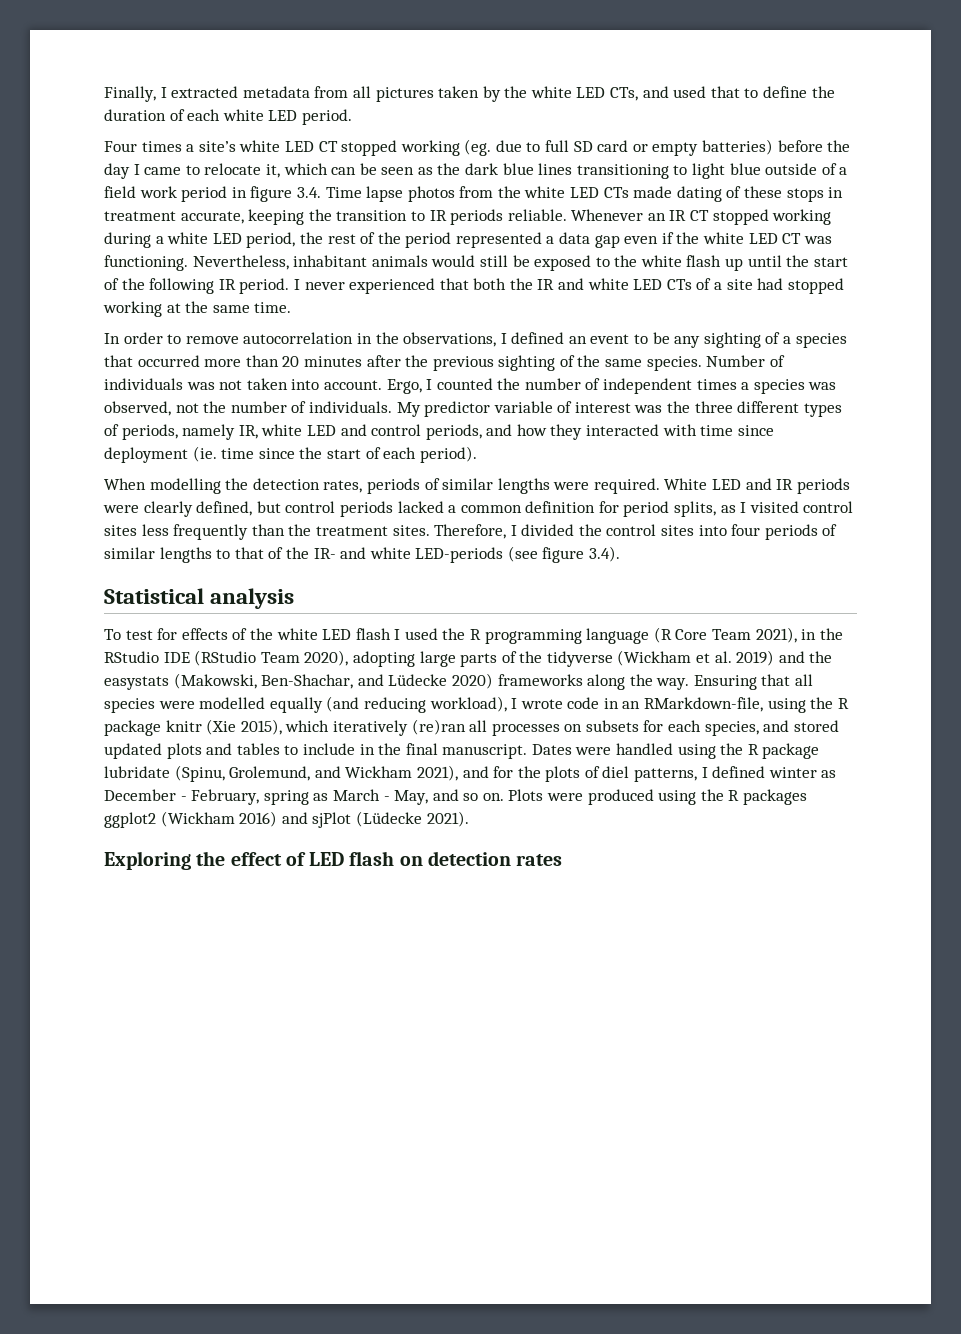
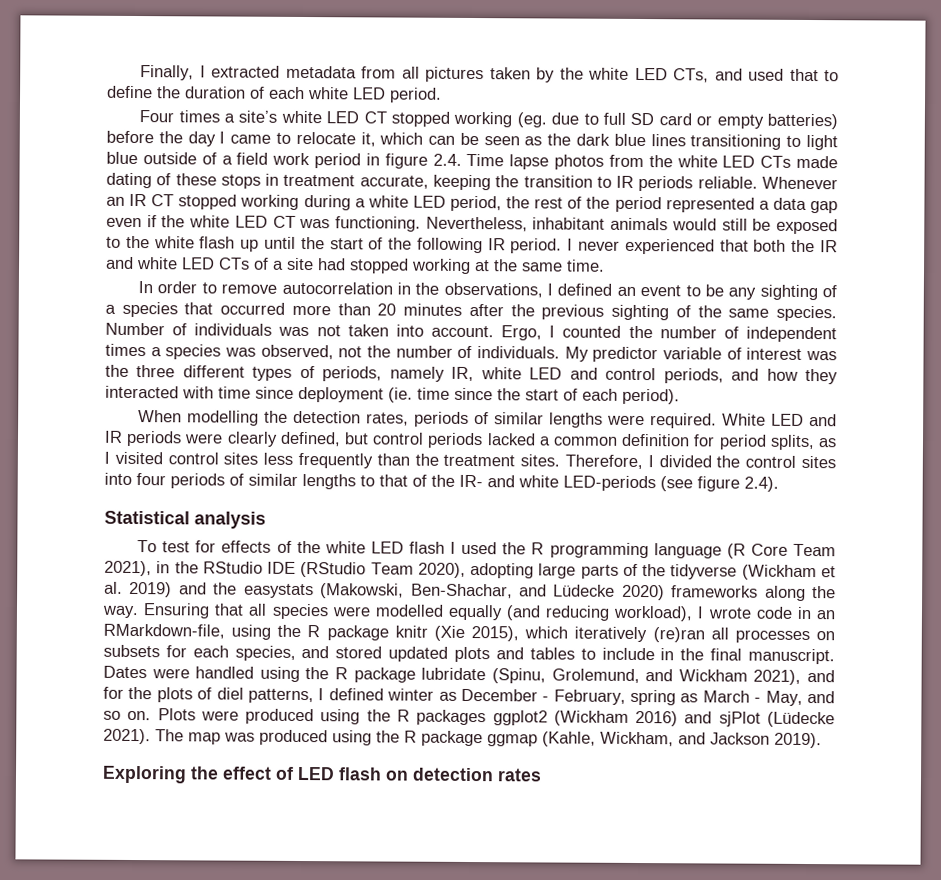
[296,187,321,198] 3.4. -> [432,153,462,166] 2.4.
[589,546,621,562] 3.4). -> [744,476,779,492] 2.4).
(469, 819) none -> [155,729,822,749] The map was produced using the R package ggmap (Kahle, Wickham, and Jackson 2019).

